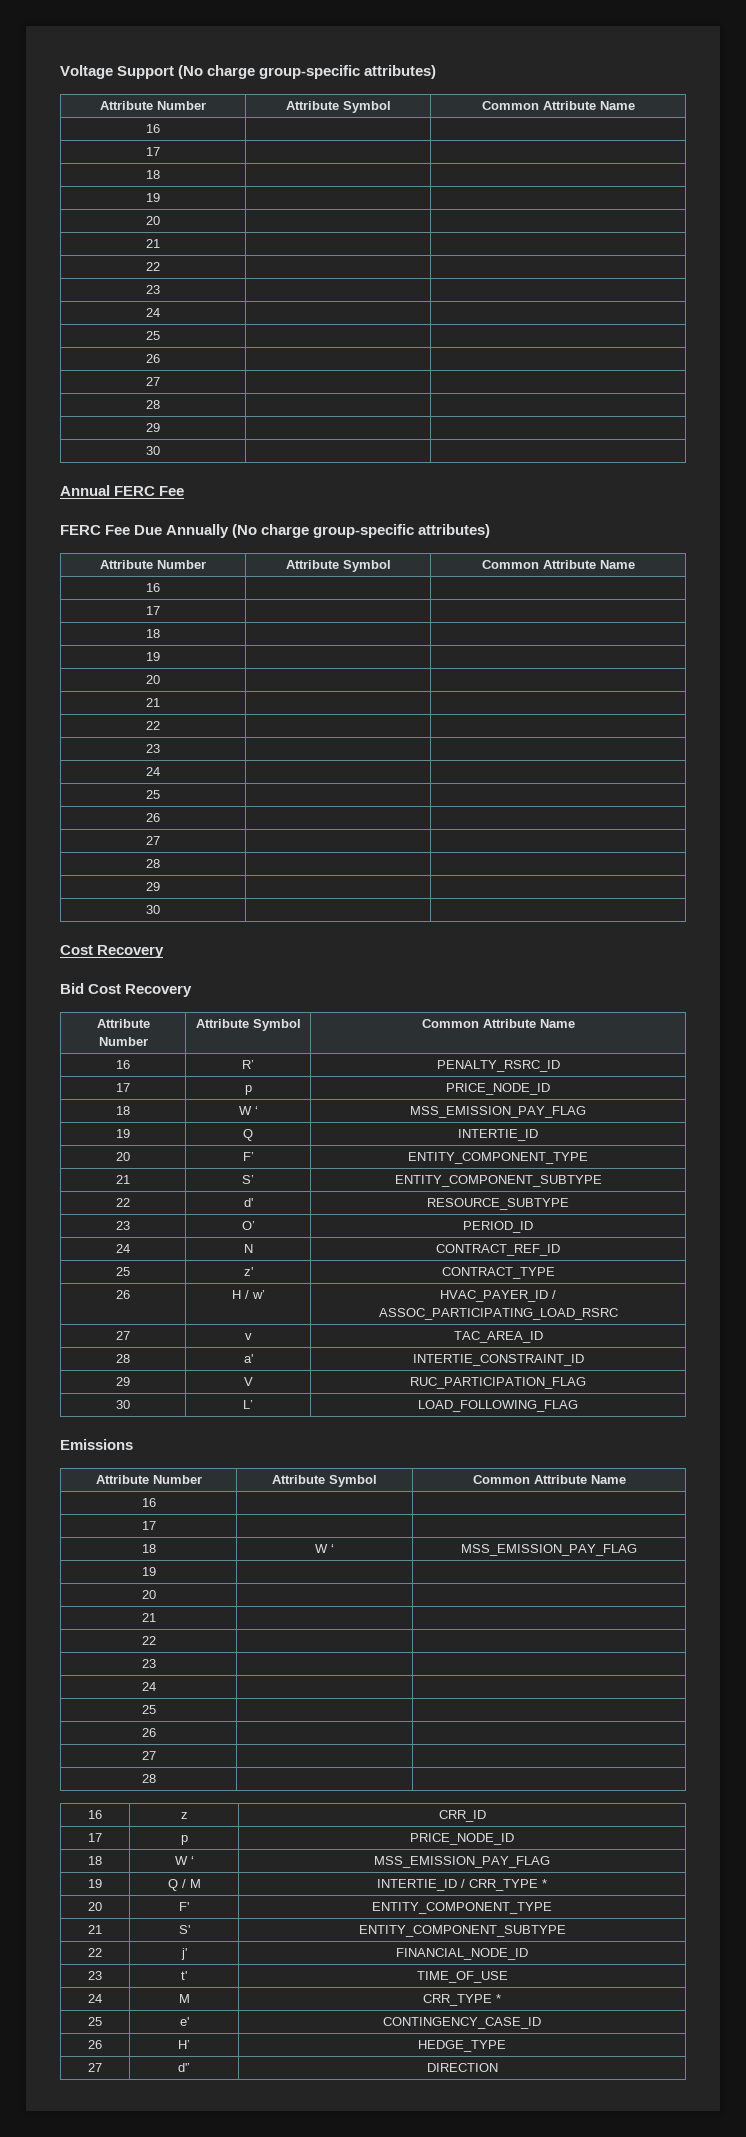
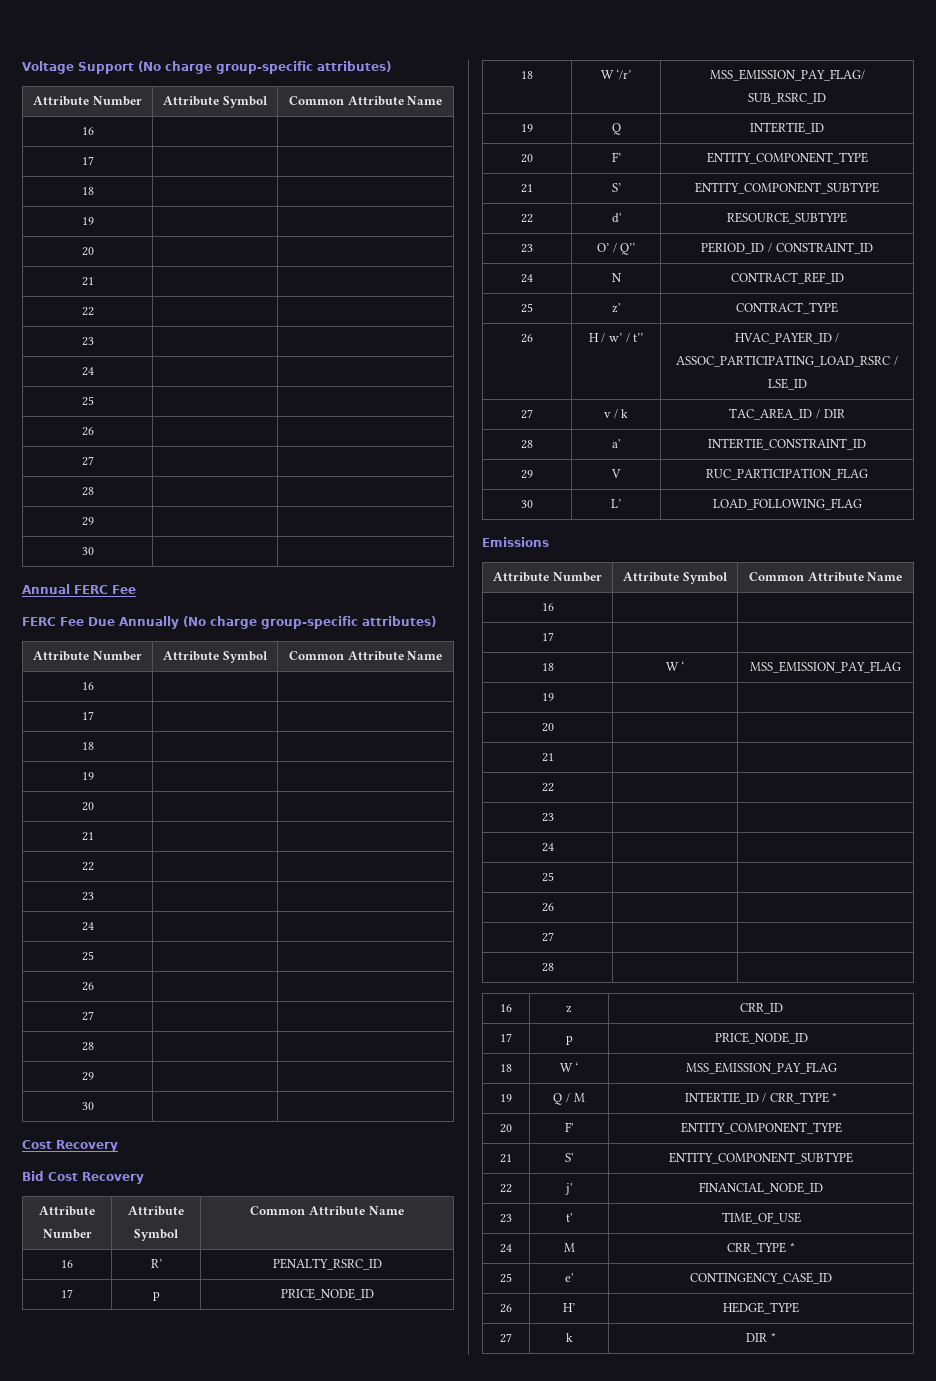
[254,1106,258,1115] [410,1106,586,1118] ‘ | MSS_EMISSION_PAY_FLAG -> [616,69,632,80] [709,69,865,81] [748,93,826,104] ‘/r’ | MSS_EMISSION_PAY_FLAG/ SUB_RSRC_ID
(255, 1225) none -> [612,243,636,255] / Q’’
(533, 1227) none -> [768,242,873,254] / CONSTRAINT_ID
(265, 1294) none -> [625,333,644,343] / t’’
(618, 1314) none -> [893,356,898,366] [767,378,807,390] / LSE_ID
(252, 1336) none -> [613,409,629,419] / k
(543, 1337) none -> [816,409,845,419] / DIR
[178,2063,190,2072] [426,2063,498,2072] d'’ | DIRECTION -> [565,1333,573,1342] [746,1332,776,1342] k | DIR *

